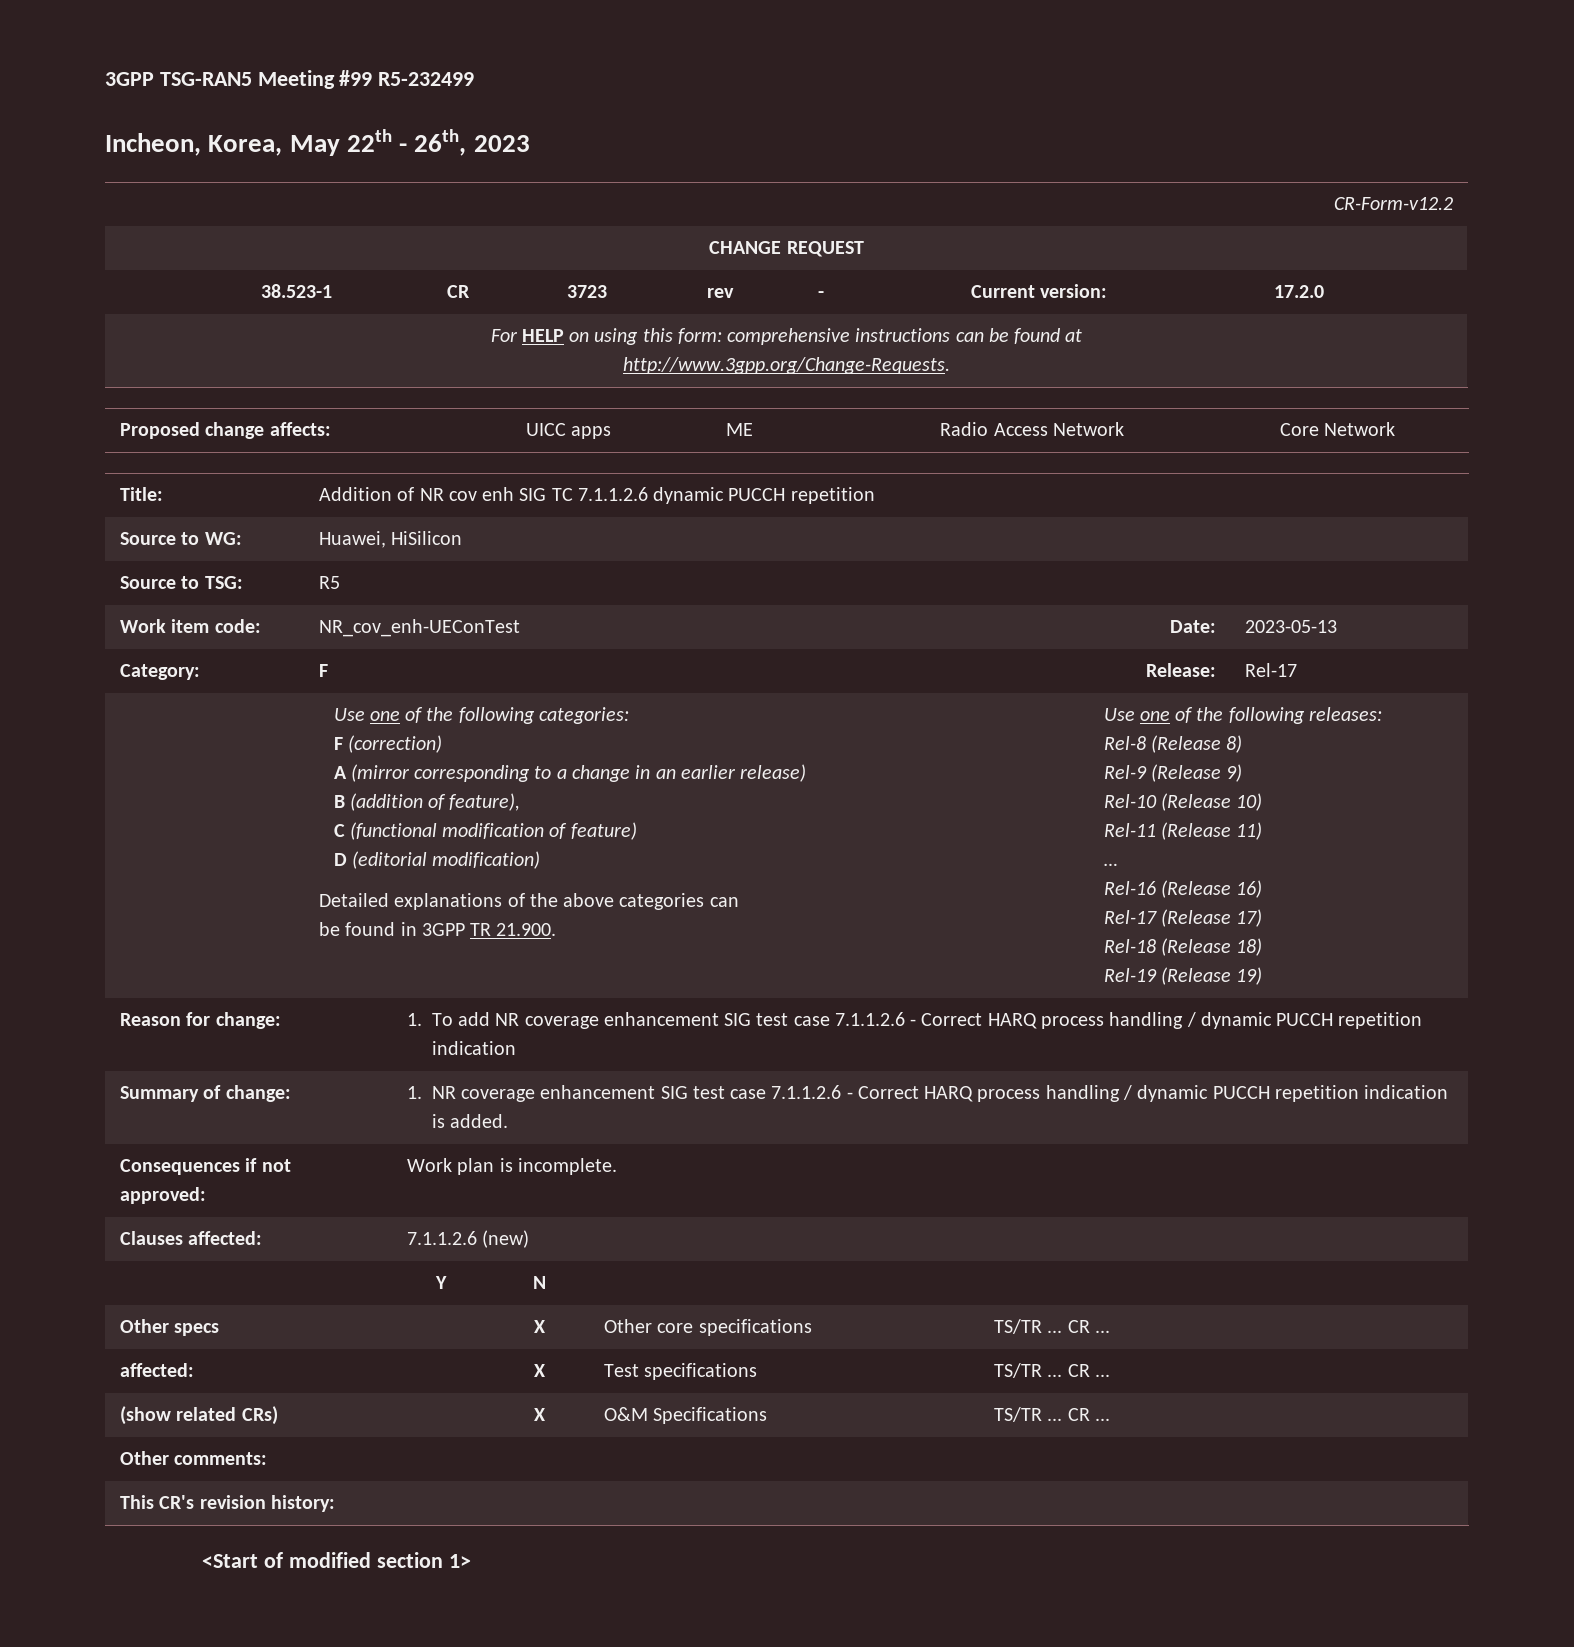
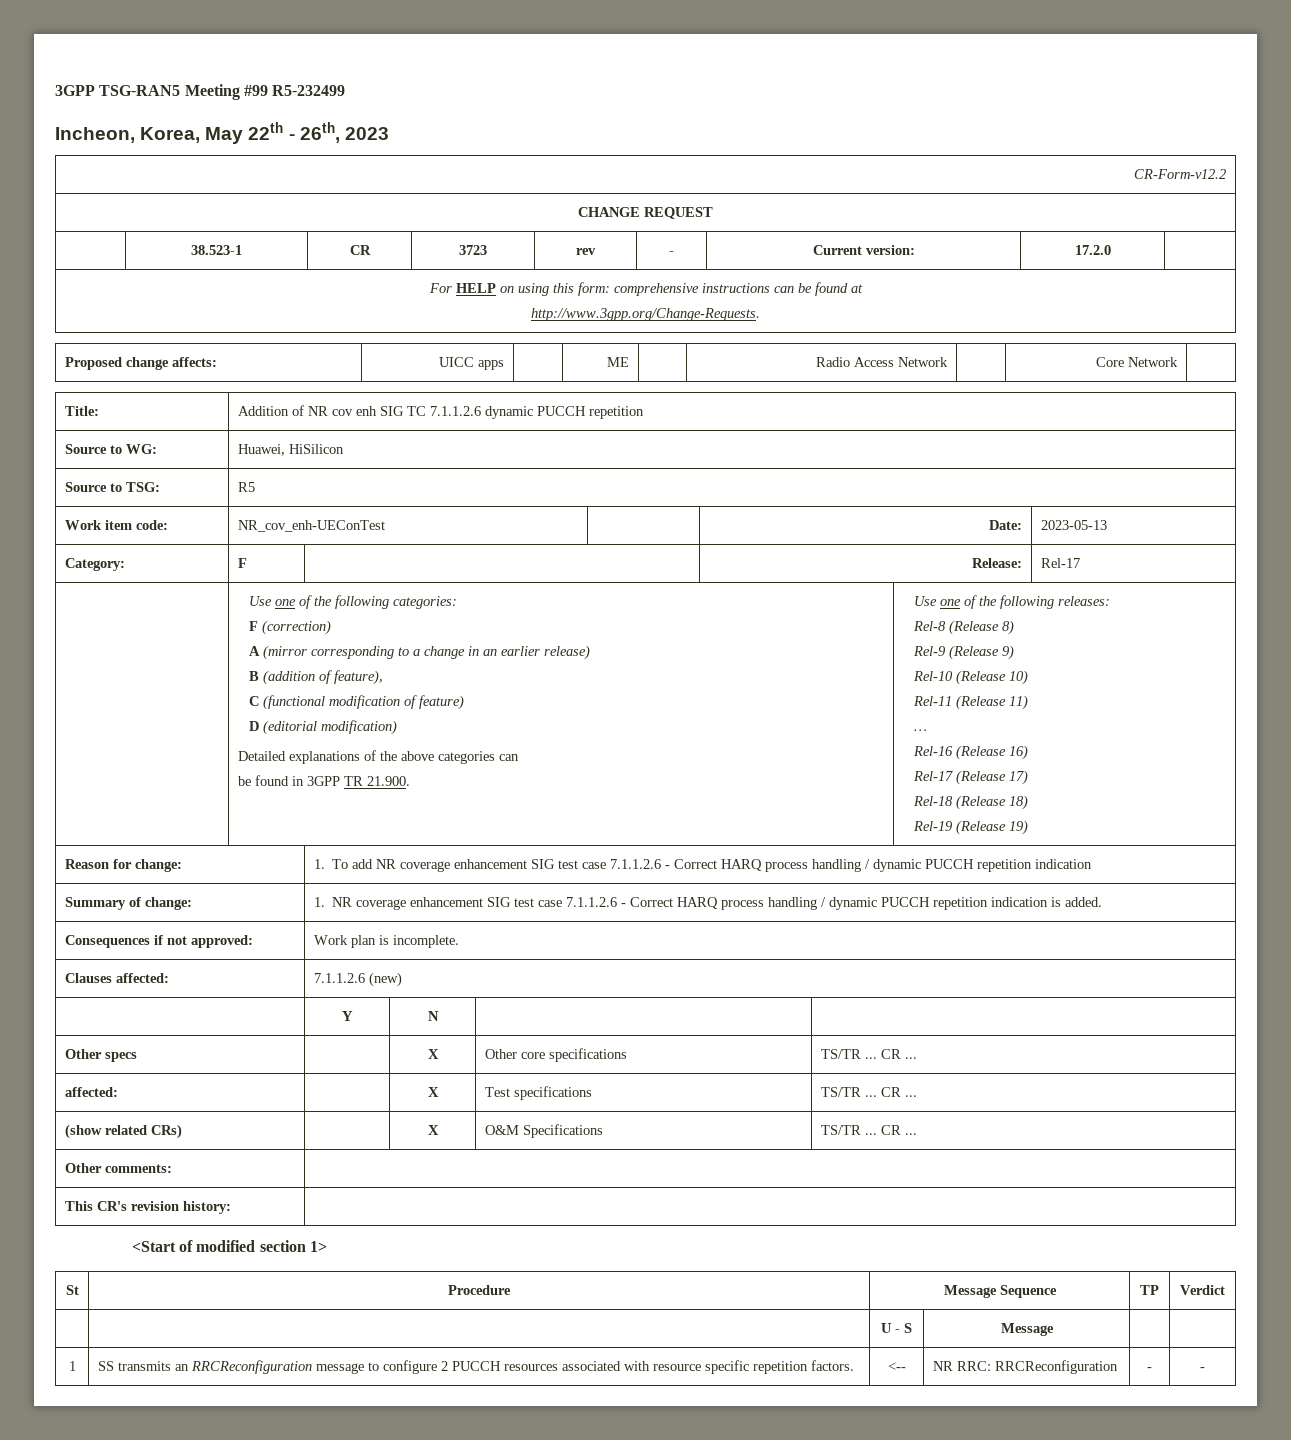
(471, 1561) none -> [65,1285,79,1295] [448,1285,511,1295] [943,1285,1057,1298] [1140,1285,1159,1295] [1180,1285,1225,1295] [881,1323,912,1333] [1000,1323,1054,1336] [68,1361,76,1371] [97,1360,854,1374] [887,1362,906,1371] [932,1360,1118,1374] [1147,1367,1152,1371] [1200,1367,1205,1371] // St | Procedure | Message Sequence | TP | Verdict // | | U - S | Message | | // 1 | SS transmits an RRCReconfiguration message to configure 2 PUCCH resources associated with resource specific repetition factors. | <-- | NR RRC: RRCReconfiguration | - | -

